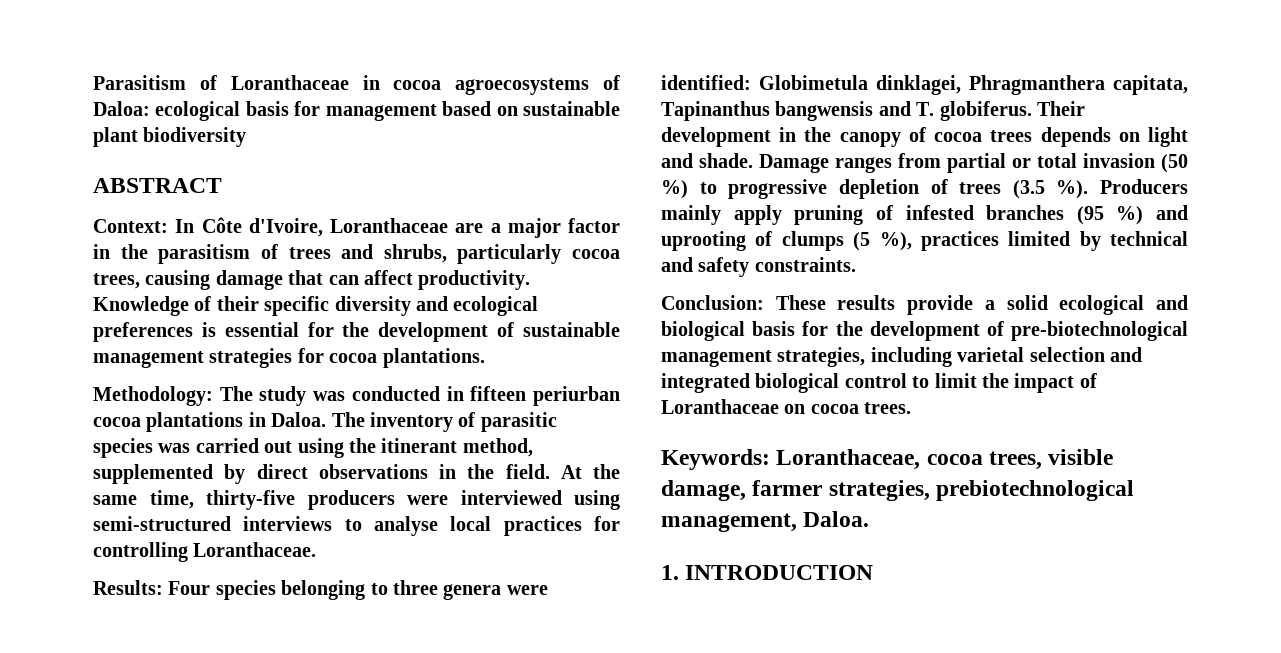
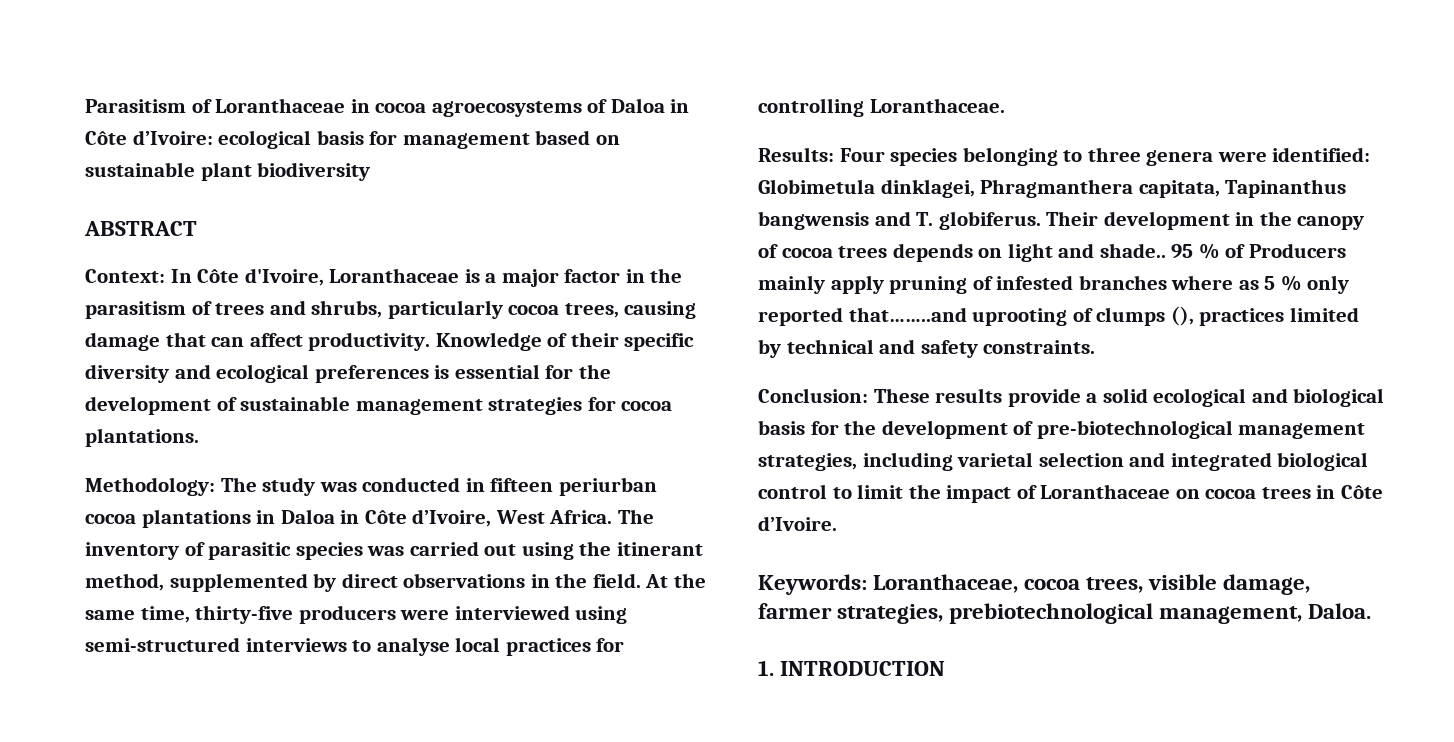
[93,101,150,116] Daloa: -> [610,98,690,113] [85,130,213,145] Daloa in Côte d’Ivoire:
[455,223,484,233] are -> [464,269,480,283] is
[271,412,327,427] Daloa. -> [280,509,613,527] Daloa in Côte d’Ivoire, West Africa.
[699,153,1188,173] [661,179,1089,199] shade. Damage ranges from partial or total invasion (50 %) to progressive depletion of trees (3.5 %). -> [1099,243,1246,259] shade.. 95 % of
[1076,205,1188,225] (95 %) and -> [1171,275,1350,294] [758,307,967,326] where as 5 % only reported that……..and
[853,232,912,251] (5 %), -> [1170,306,1194,326] (),
[864,402,912,414] trees. -> [1261,485,1383,499] [758,516,837,531] trees in Côte d’Ivoire.

